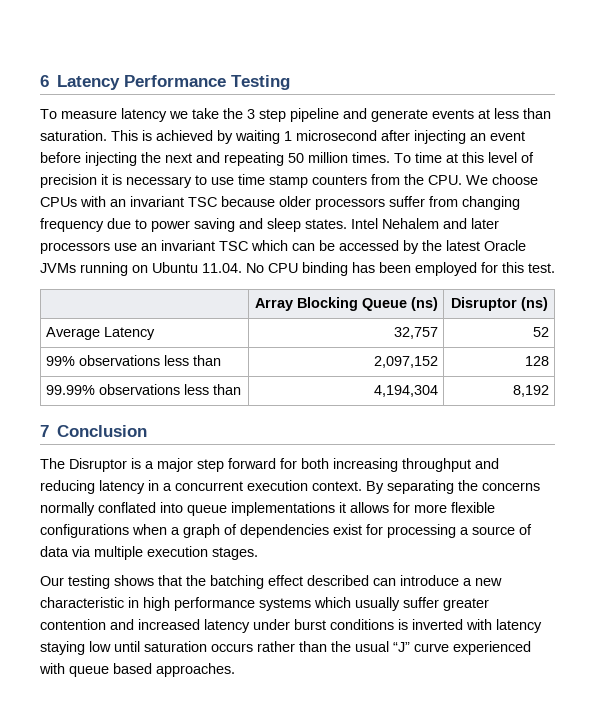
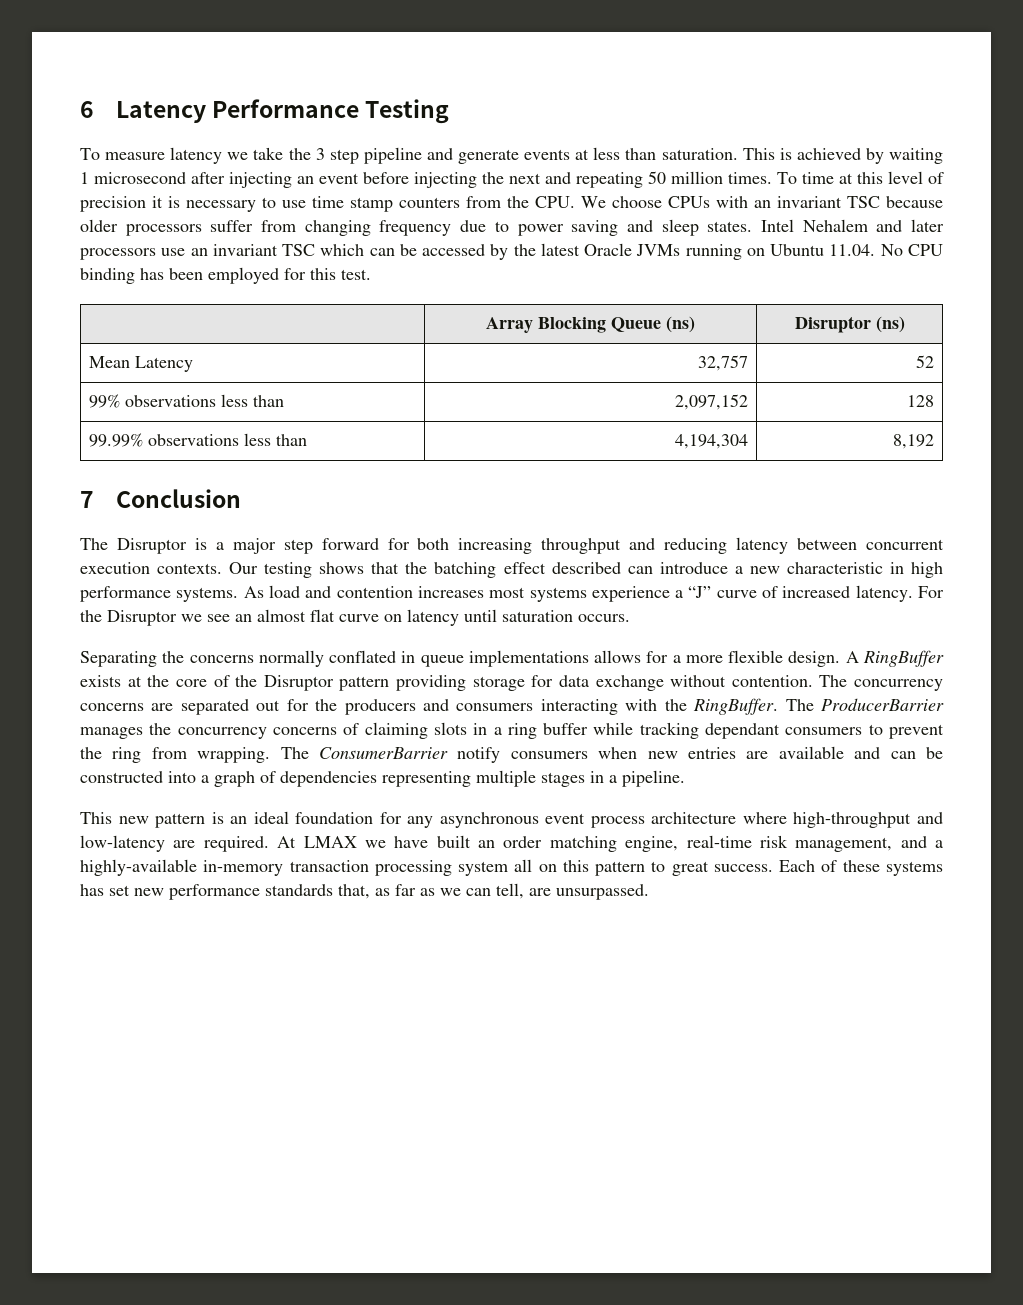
[45,327,100,340] Average -> [88,356,130,368] Mean
[148,480,540,494] [40,502,495,516] [40,524,532,538] [40,546,258,560] in a concurrent execution context. By separating the concerns normally conflated into queue implementations it allows for more flexible configurations when a graph of dependencies exist for processing a source of data via multiple execution stages. // -> [797,538,944,550] [80,562,223,574] between concurrent execution contexts.
[259,597,489,611] [40,619,542,633] [40,641,531,655] [39,663,235,677] systems which usually suffer greater contention and increased latency under burst conditions is inverted with latency staying low until saturation occurs rather than the usual “J” curve experienced with queue based approaches. -> [176,585,944,602] [80,609,630,626] [80,650,944,667] [80,675,943,691] [80,698,945,715] [80,722,944,739] [80,746,943,763] [80,770,685,787] [80,811,943,828] [80,835,943,852] [80,859,943,876] [80,883,649,900] systems. As load and contention increases most systems experience a “J” curve of increased latency. For the Disruptor we see an almost flat curve on latency until saturation occurs. // Separating the concerns normally conflated in queue implementations allows for a more flexible design. A RingBuffer exists at the core of the Disruptor pattern providing storage for data exchange without contention. The concurrency concerns are separated out for the producers and consumers interacting with the RingBuffer. The ProducerBarrier manages the concurrency concerns of claiming slots in a ring buffer while tracking dependant consumers to prevent the ring from wrapping. The ConsumerBarrier notify consumers when new entries are available and can be constructed into a graph of dependencies representing multiple stages in a pipeline. // This new pattern is an ideal foundation for any asynchronous event process architecture where high-throughput and low-latency are required. At LMAX we have built an order matching engine, real-time risk management, and a highly-available in-memory transaction processing system all on this pattern to great success. Each of these systems has set new performance standards that, as far as we can tell, are unsurpassed.

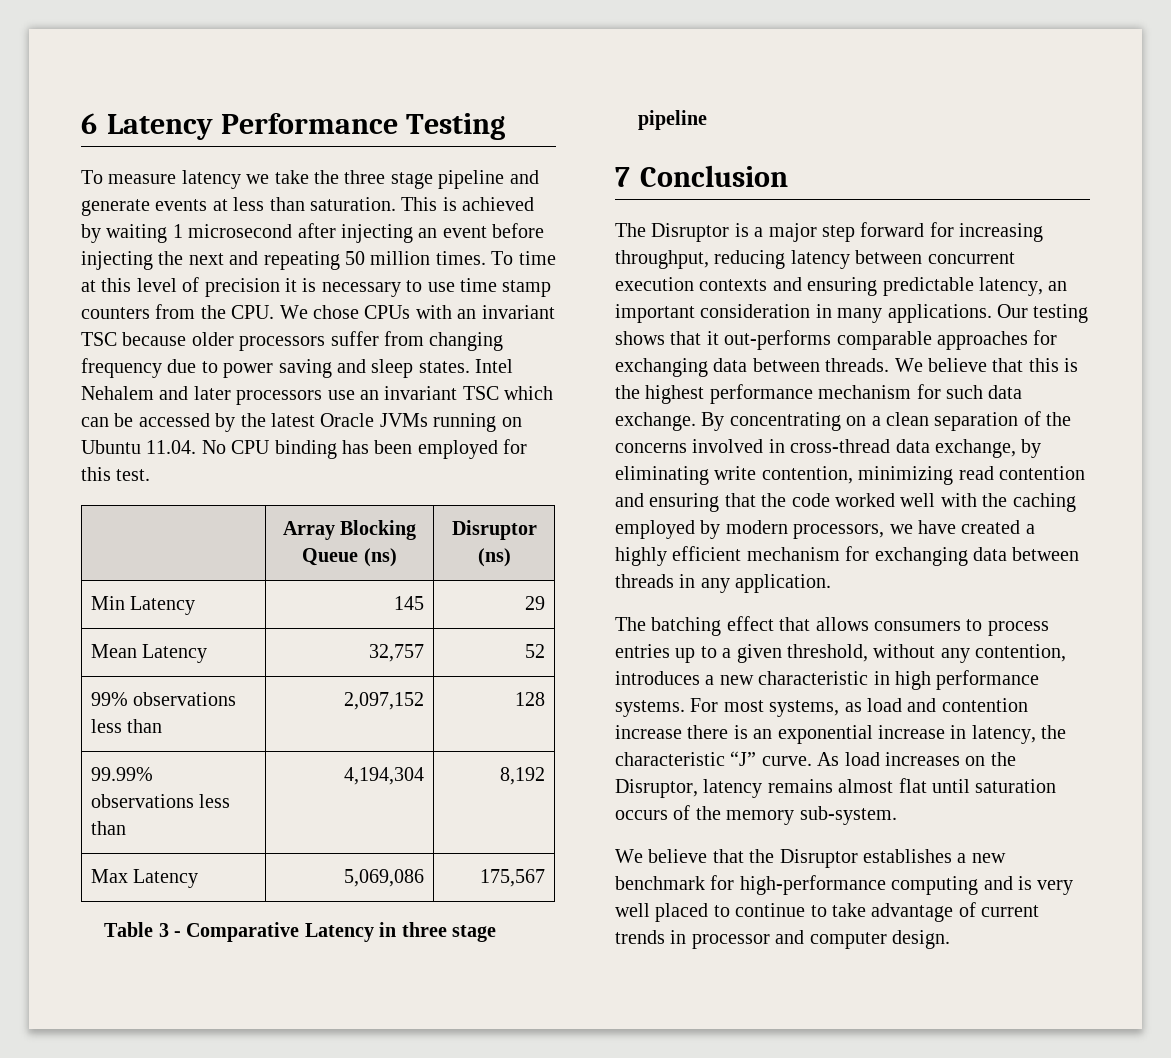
[315,148,359,164] 3 step -> [344,170,433,189] three stage
[612,196,662,208] choose -> [313,305,359,319] chose
(905, 324) none -> [90,596,195,615] [394,596,425,610] [525,596,546,610] // Min Latency | 145 | 29
(935, 441) none -> [90,869,198,888] [344,869,425,887] [480,869,546,887] [104,922,496,942] [638,110,708,130] // Max Latency | 5,069,086 | 175,567 // Table 3 - Comparative Latency in three stage pipeline
[417,538,656,554] both increasing throughput and -> [959,223,1044,242] [615,250,709,269] increasing throughput,
[157,562,728,578] contexts. Our testing shows that the batching effect described can introduce -> [699,277,1068,296] [615,304,1089,323] [615,330,1058,350] [615,358,1079,377] [615,384,1023,404] [615,411,1072,431] [615,439,1042,458] [615,466,1085,485] [615,493,1076,512] [615,520,1035,539] [615,546,1080,566] [615,574,832,593] [615,616,1049,636] [615,644,1067,663] [615,671,700,685] contexts and ensuring predictable latency, an important consideration in many applications. Our testing shows that it out-performs comparable approaches for exchanging data between threads. We believe that this is the highest performance mechanism for such data exchange. By concentrating on a clean separation of the concerns involved in cross-thread data exchange, by eliminating write contention, minimizing read contention and ensuring that the code worked well with the caching employed by modern processors, we have created a highly efficient mechanism for exchanging data between threads in any application. // The batching effect that allows consumers to process entries up to a given threshold, without any contention, introduces
[243,585,944,602] [80,609,630,626] [80,650,944,667] [80,675,943,691] [80,698,945,715] [80,722,944,739] [80,746,943,763] [80,770,685,787] [80,811,943,828] [80,835,943,852] [80,859,943,876] [80,883,649,900] As load and contention increases most systems experience a “J” curve of increased latency. For the Disruptor we see an almost flat curve on latency until saturation occurs. // Separating the concerns normally conflated in queue implementations allows for a more flexible design. A RingBuffer exists at the core of the Disruptor pattern providing storage for data exchange without contention. The concurrency concerns are separated out for the producers and consumers interacting with the RingBuffer. The ProducerBarrier manages the concurrency concerns of claiming slots in a ring buffer while tracking dependant consumers to prevent the ring from wrapping. The ConsumerBarrier notify consumers when new entries are available and can be constructed into a graph of dependencies representing multiple stages in a pipeline. // This new pattern is an ideal foundation for any asynchronous event process architecture where high-throughput and low-latency are required. At LMAX we have built an order matching engine, real-time risk management, and a highly-available in-memory transaction processing system all on this pattern to great success. Each of these systems has set new performance standards that, as far as we can tell, are unsurpassed. -> [690,698,1028,717] [615,725,1067,744] [615,751,1016,766] [615,778,1057,798] [615,805,897,825] [615,849,1006,868] [615,875,1074,895] [615,902,1040,922] [615,930,950,949] For most systems, as load and contention increase there is an exponential increase in latency, the characteristic “J” curve. As load increases on the Disruptor, latency remains almost flat until saturation occurs of the memory sub-system. // We believe that the Disruptor establishes a new benchmark for high-performance computing and is very well placed to continue to take advantage of current trends in processor and computer design.

